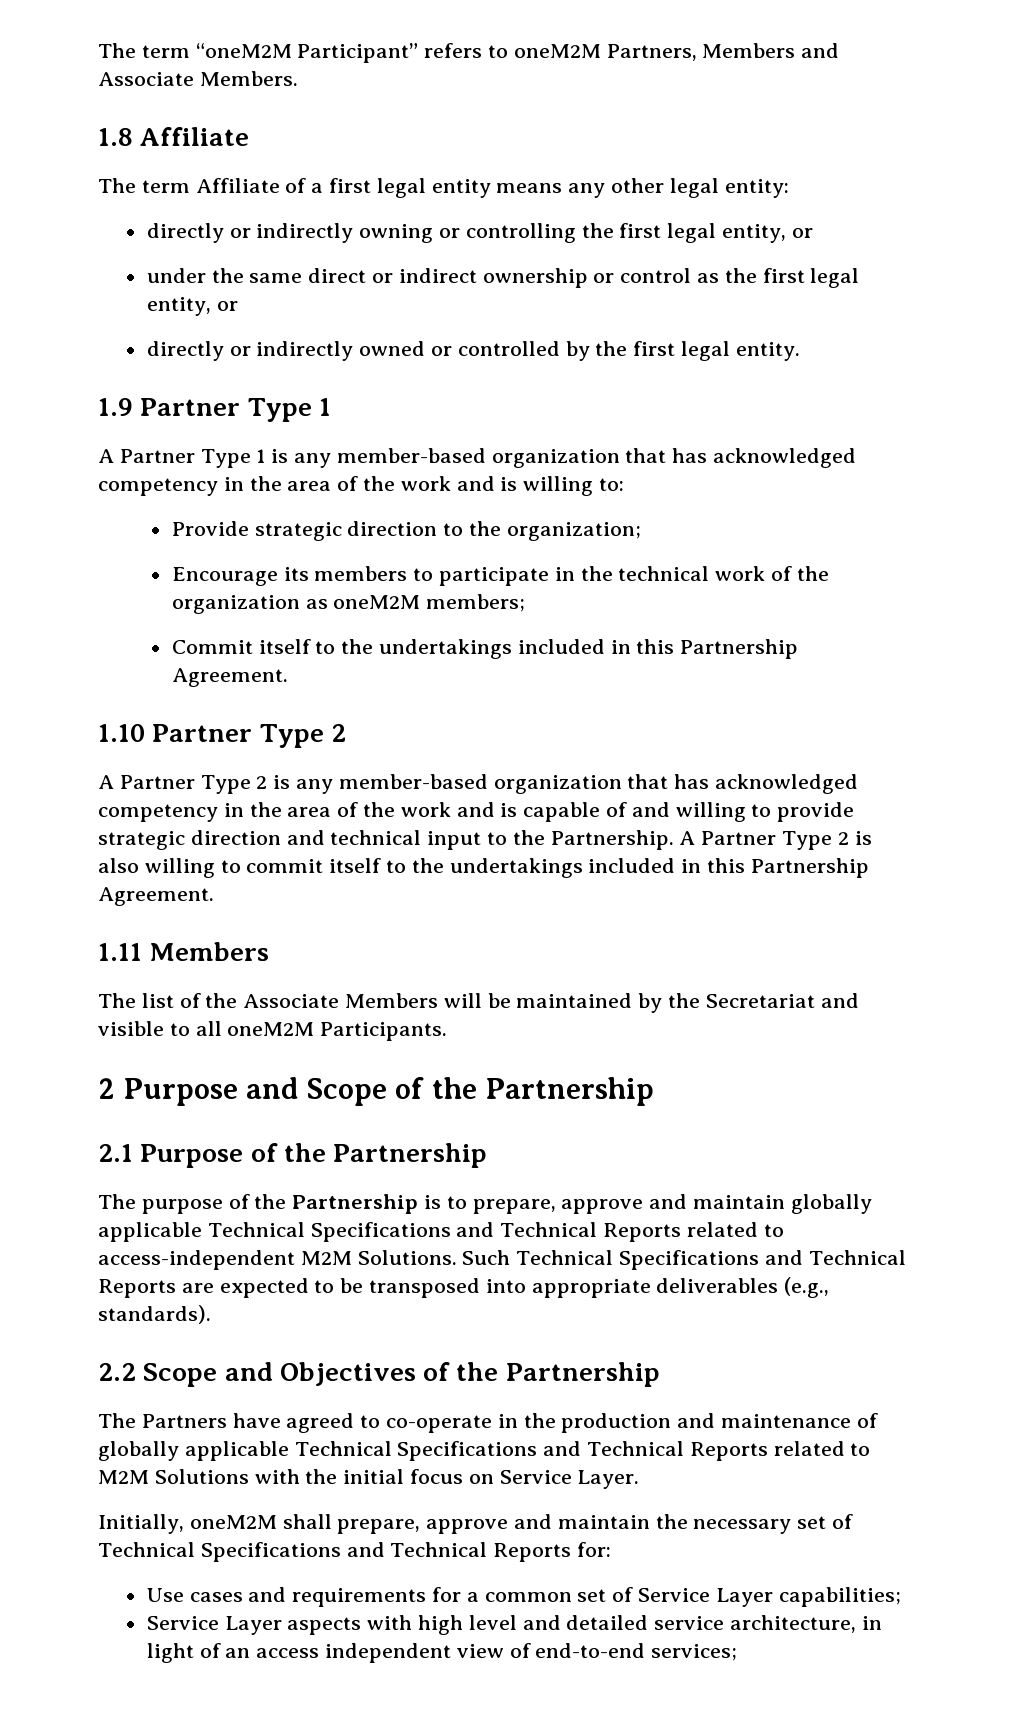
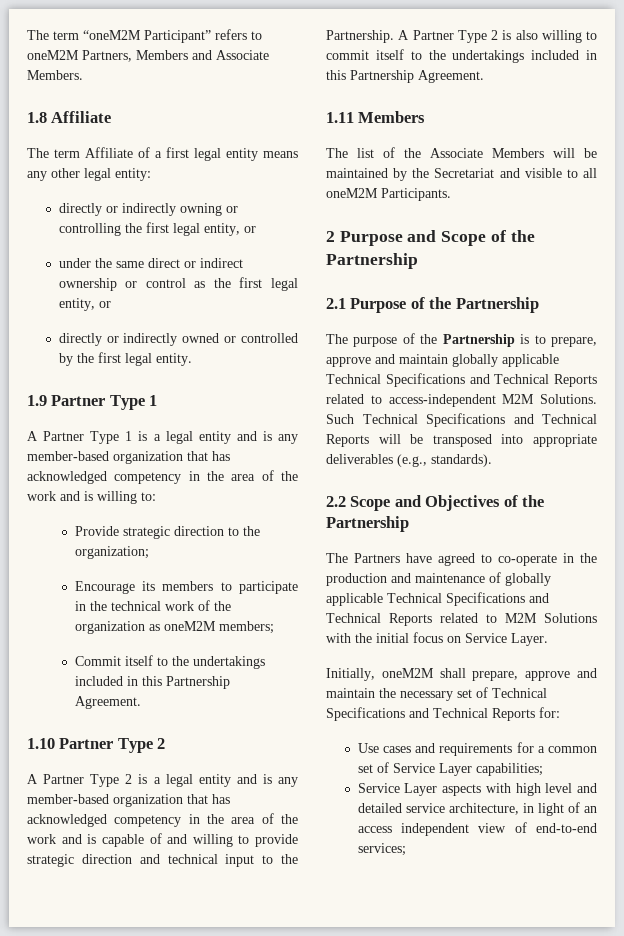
(289, 456) none -> [153,431,272,444] a legal entity and is
(291, 782) none -> [153,774,272,787] a legal entity and is
[181,1278,335,1298] are expected to -> [378,434,401,444] will

